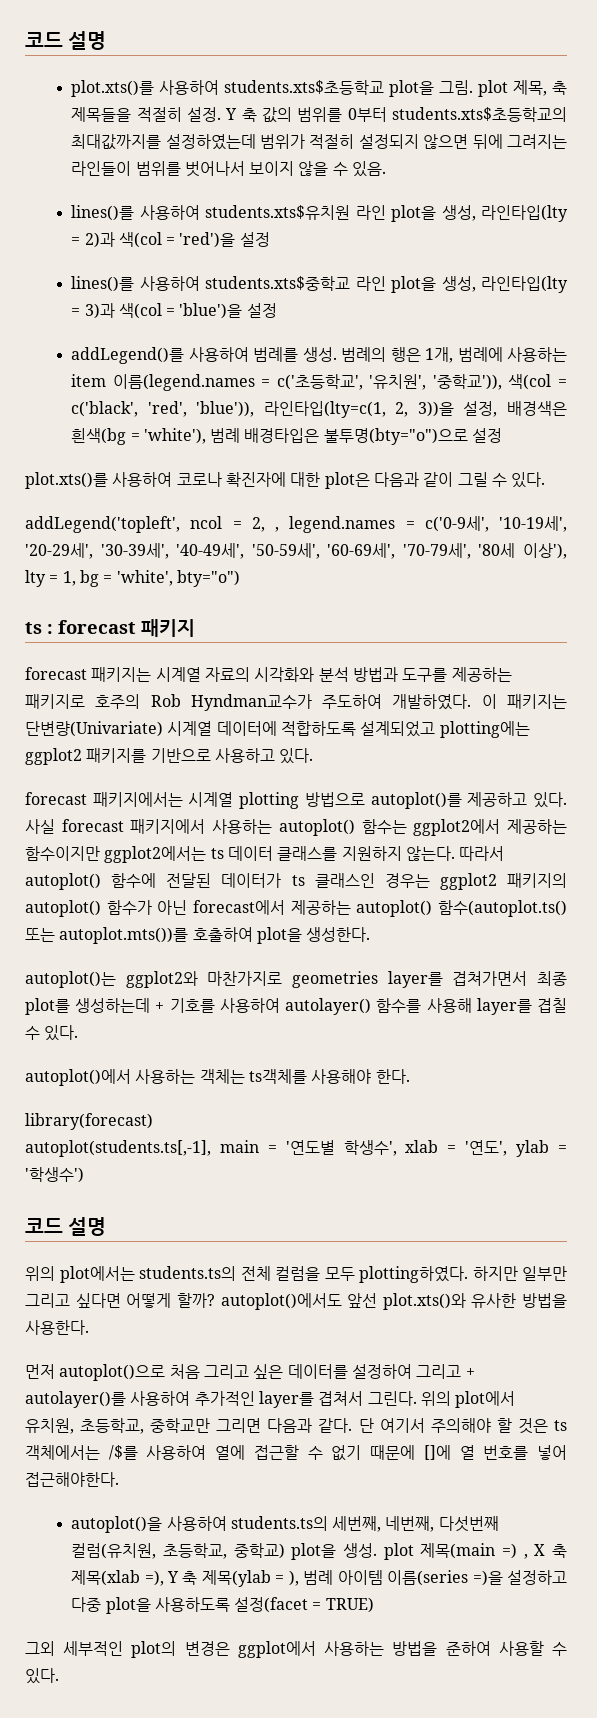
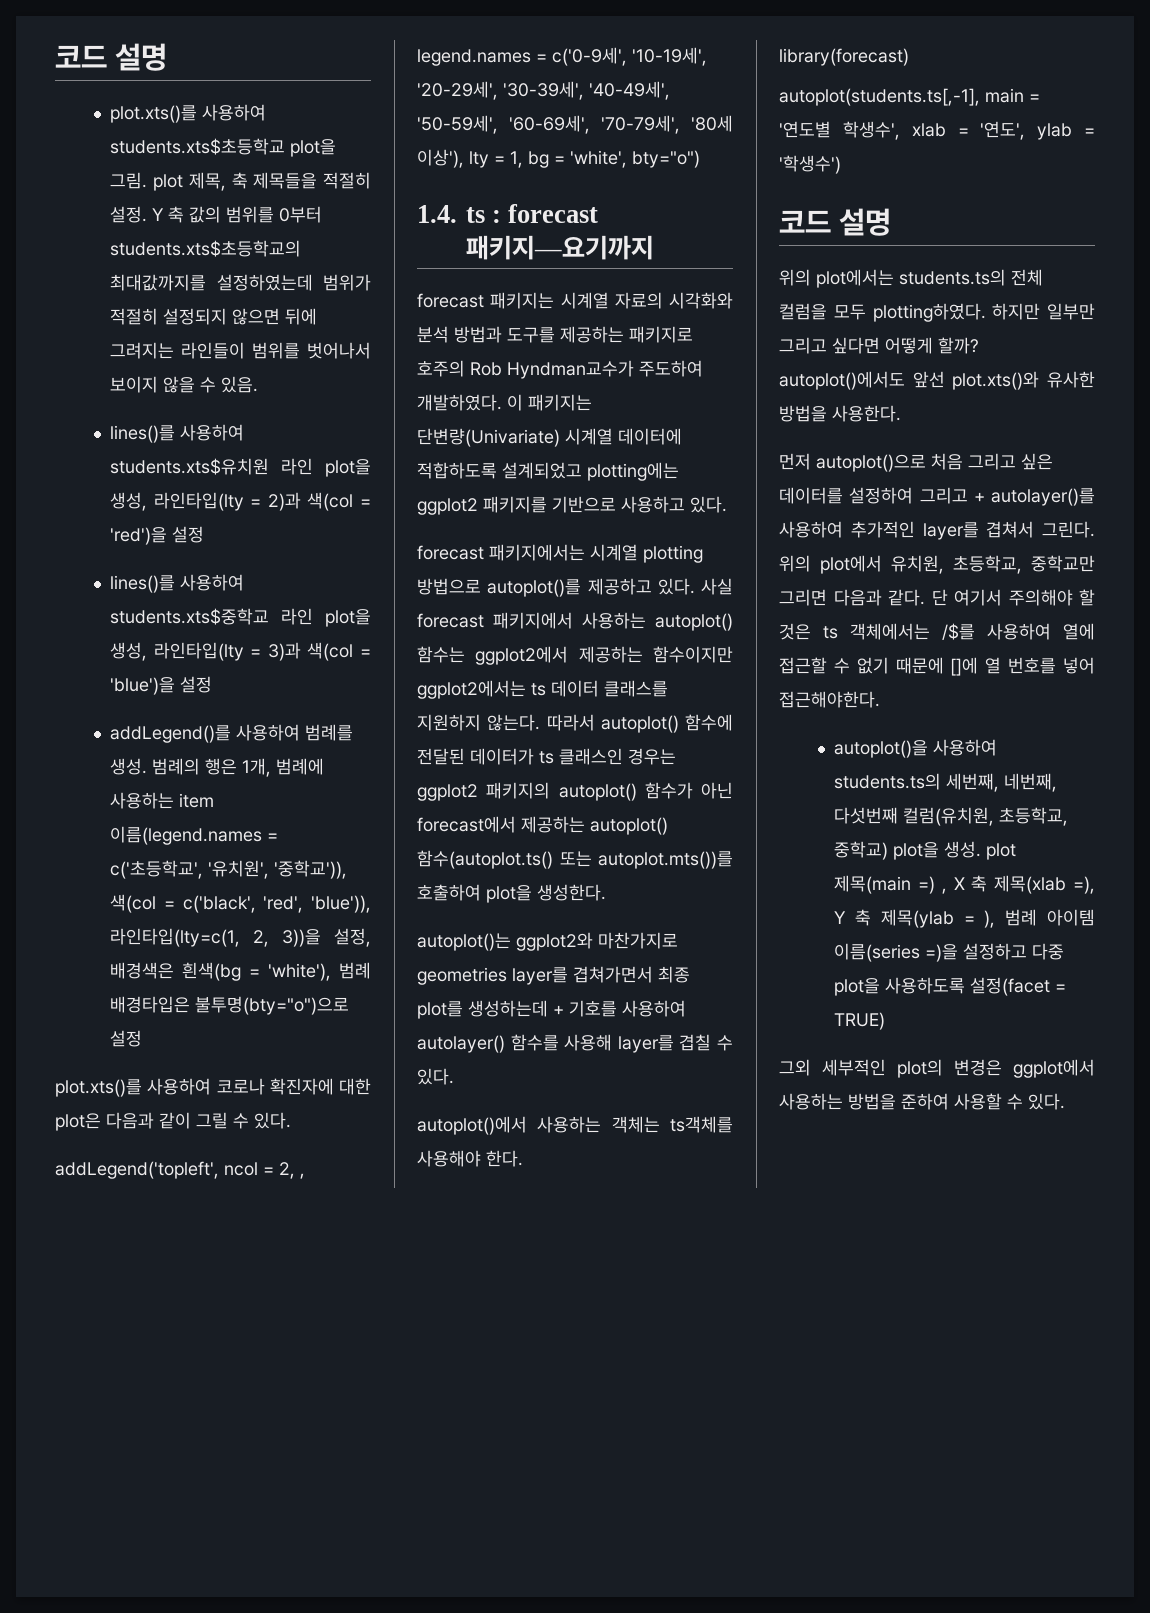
(240, 578) none -> [417,205,457,223] 1.4.
[141,619,195,637] 패키지 -> [466,235,654,260] 패키지—요기까지

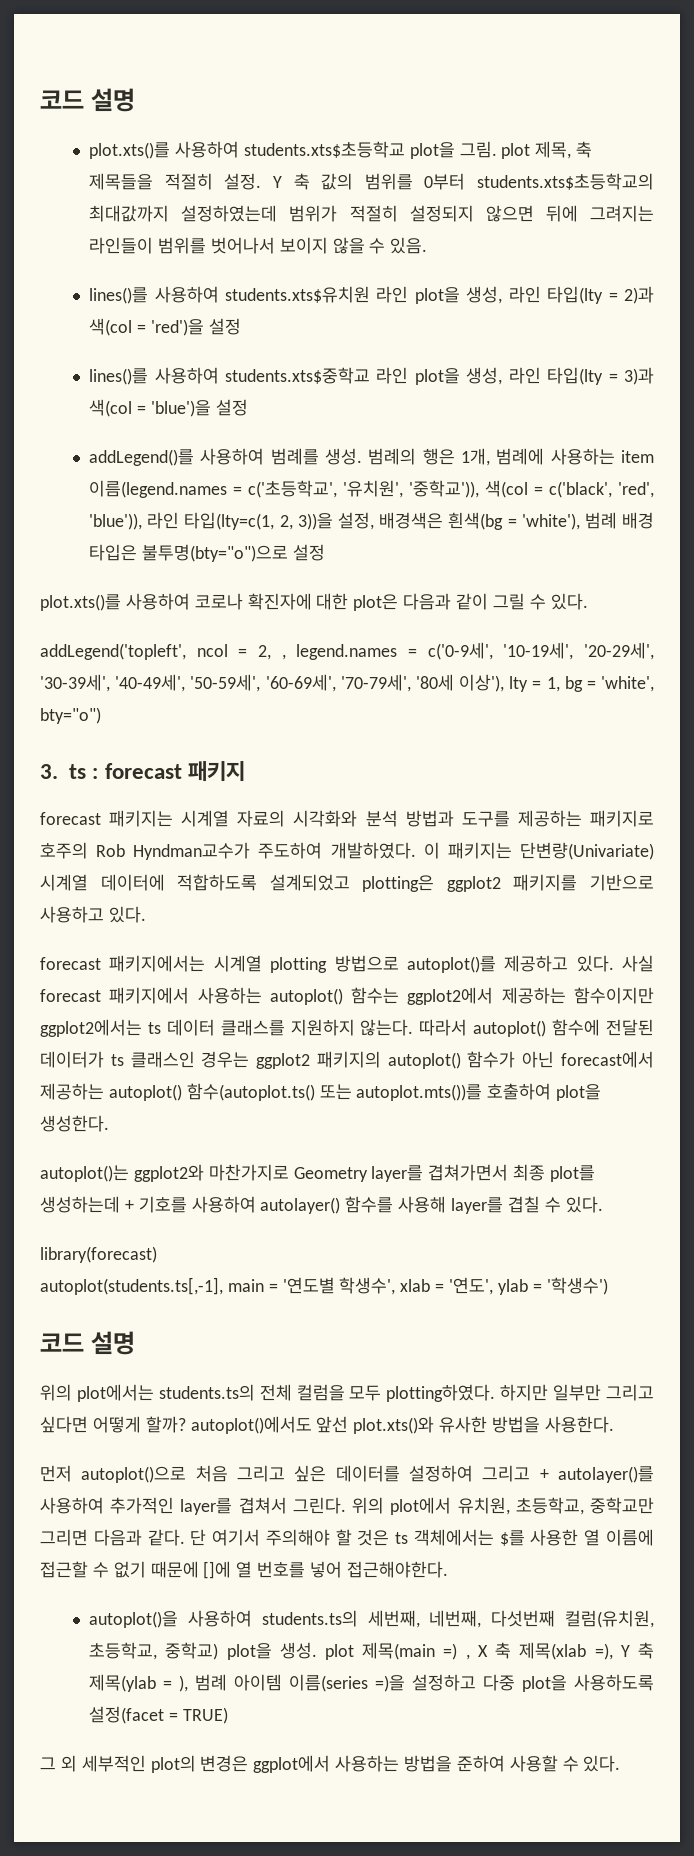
[110,274,207,291] 최대값까지를 -> [89,205,170,222] 최대값까지
[153,492,244,511] 라인타입(lty -> [508,286,604,304] 라인 타입(lty
[153,642,244,661] 라인타입(lty -> [508,367,604,385] 라인 타입(lty
[110,928,241,947] 라인타입(lty=c(1, -> [147,512,275,530] 라인 타입(lty=c(1,
[110,996,191,1013] 배경타입은 -> [621,512,654,529] [89,544,138,561] 배경 타입은
[417,205,457,223] 1.4. -> [40,764,58,779] 3.
[466,235,654,260] 패키지—요기까지 -> [187,761,245,782] 패키지
[587,462,679,481] plotting에는 -> [362,875,435,892] plotting은
[417,967,507,985] geometries -> [293,1167,368,1182] Geometry
[417,1116,733,1135] [417,1150,523,1167] // autoplot()에서 사용하는 객체는 ts객체를 사용해야 한다. -> (603, 1204) none
[942,623,1095,640] /$를 사용하여 열에 -> [499,1529,654,1546] $를 사용한 열 이름에
[779,1059,811,1076] 그외 -> [40,1755,77,1772] 그 외

